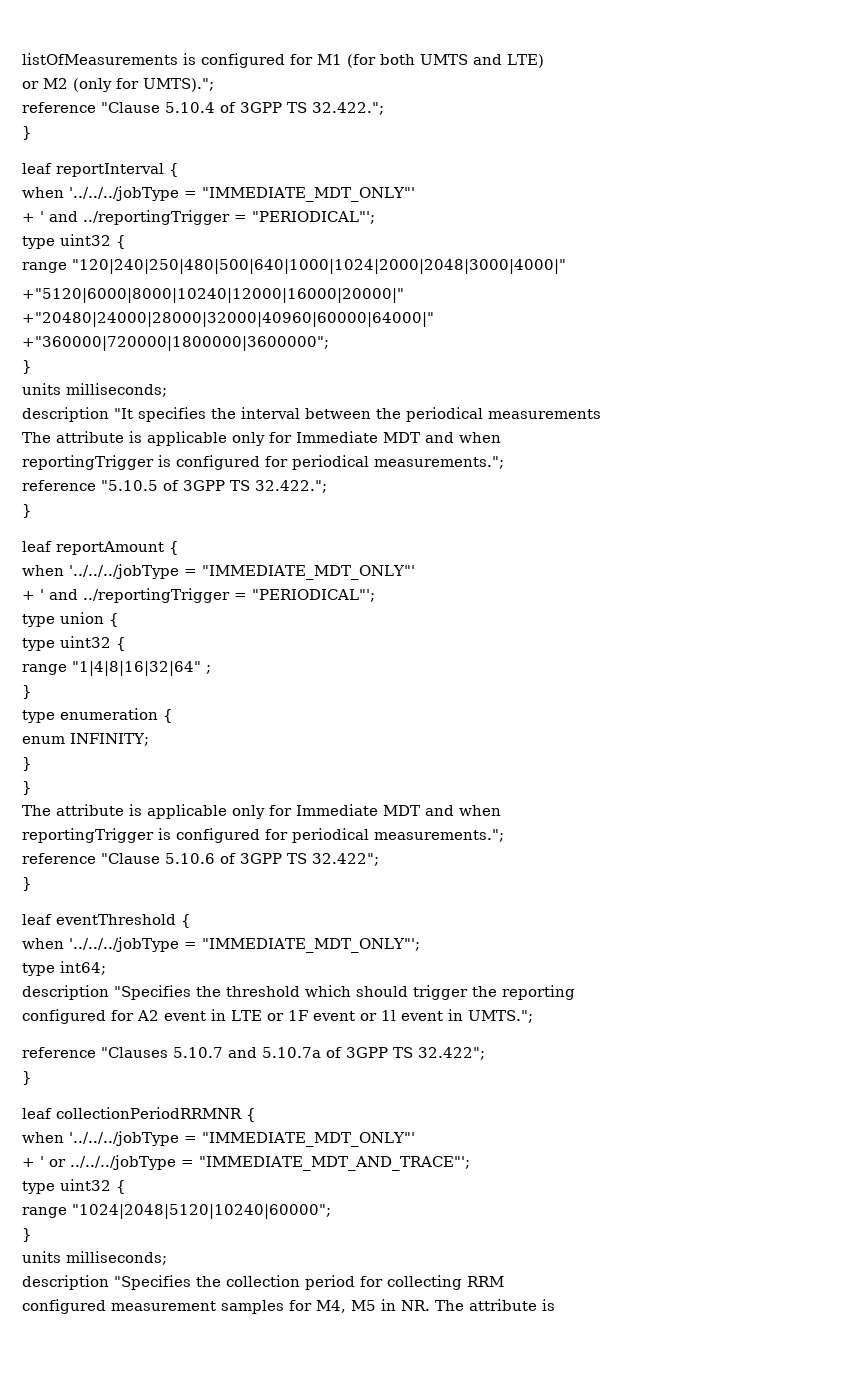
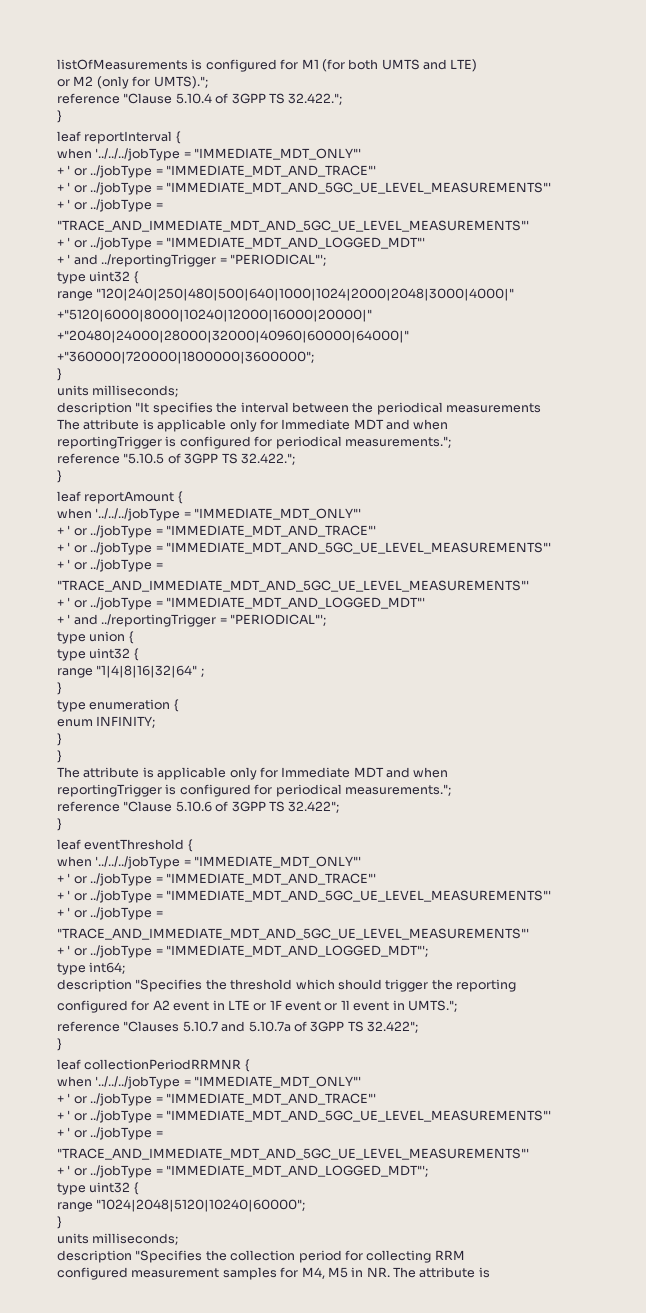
(415, 194) none -> [57,165,376,178] [57,182,551,195] [57,199,163,212] [57,220,529,232] [57,237,425,250] // + ' or ../jobType = "IMMEDIATE_MDT_AND_TRACE"' // + ' or ../jobType = "IMMEDIATE_MDT_AND_5GC_UE_LEVEL_MEASUREMENTS"' // + ' or ../jobType = // "TRACE_AND_IMMEDIATE_MDT_AND_5GC_UE_LEVEL_MEASUREMENTS"' // + ' or ../jobType = "IMMEDIATE_MDT_AND_LOGGED_MDT"'
(415, 572) none -> [57,525,376,538] [57,542,551,555] [57,559,163,572] [57,580,529,592] [57,597,425,610] // + ' or ../jobType = "IMMEDIATE_MDT_AND_TRACE"' // + ' or ../jobType = "IMMEDIATE_MDT_AND_5GC_UE_LEVEL_MEASUREMENTS"' // + ' or ../jobType = // "TRACE_AND_IMMEDIATE_MDT_AND_5GC_UE_LEVEL_MEASUREMENTS"' // + ' or ../jobType = "IMMEDIATE_MDT_AND_LOGGED_MDT"'
[202,938,420,953] "IMMEDIATE_MDT_ONLY"'; -> [194,856,362,868] [57,873,376,886] [57,890,551,903] [57,907,163,920] [57,928,529,940] [57,945,428,958] "IMMEDIATE_MDT_ONLY"' // + ' or ../jobType = "IMMEDIATE_MDT_AND_TRACE"' // + ' or ../jobType = "IMMEDIATE_MDT_AND_5GC_UE_LEVEL_MEASUREMENTS"' // + ' or ../jobType = // "TRACE_AND_IMMEDIATE_MDT_AND_5GC_UE_LEVEL_MEASUREMENTS"' // + ' or ../jobType = "IMMEDIATE_MDT_AND_LOGGED_MDT"';
[70,1155,470,1171] ../../../jobType = "IMMEDIATE_MDT_AND_TRACE"'; -> [90,1093,376,1106] [57,1110,551,1123] [57,1127,163,1140] [57,1148,529,1160] [57,1165,428,1178] ../jobType = "IMMEDIATE_MDT_AND_TRACE"' // + ' or ../jobType = "IMMEDIATE_MDT_AND_5GC_UE_LEVEL_MEASUREMENTS"' // + ' or ../jobType = // "TRACE_AND_IMMEDIATE_MDT_AND_5GC_UE_LEVEL_MEASUREMENTS"' // + ' or ../jobType = "IMMEDIATE_MDT_AND_LOGGED_MDT"';

